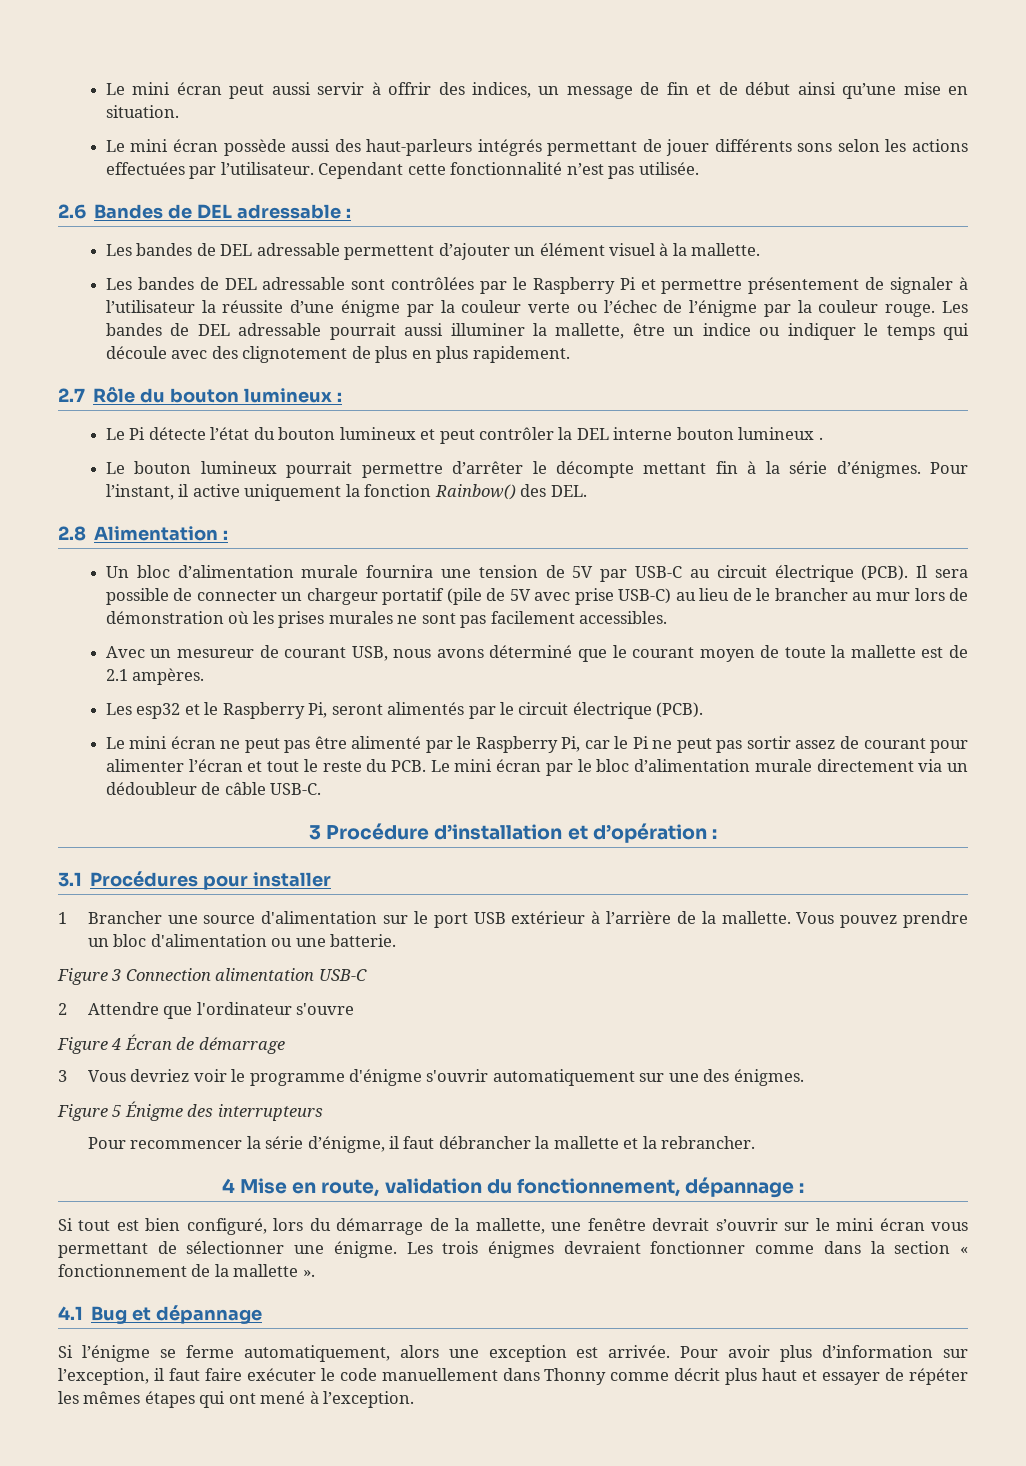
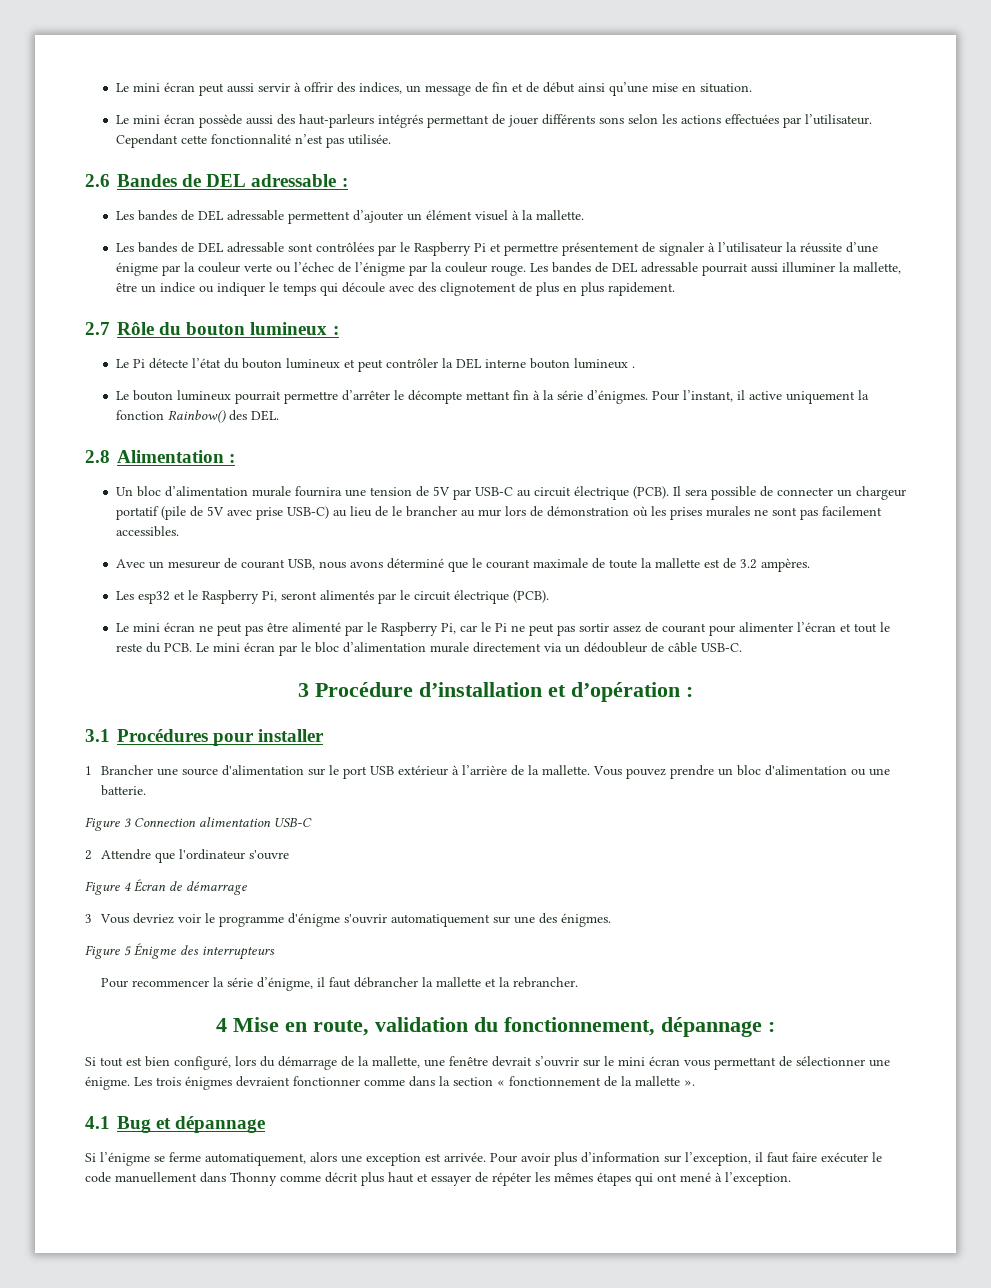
[699,649,755,662] moyen -> [532,558,588,568] maximale
[105,669,128,681] 2.1 -> [739,559,757,569] 3.2

